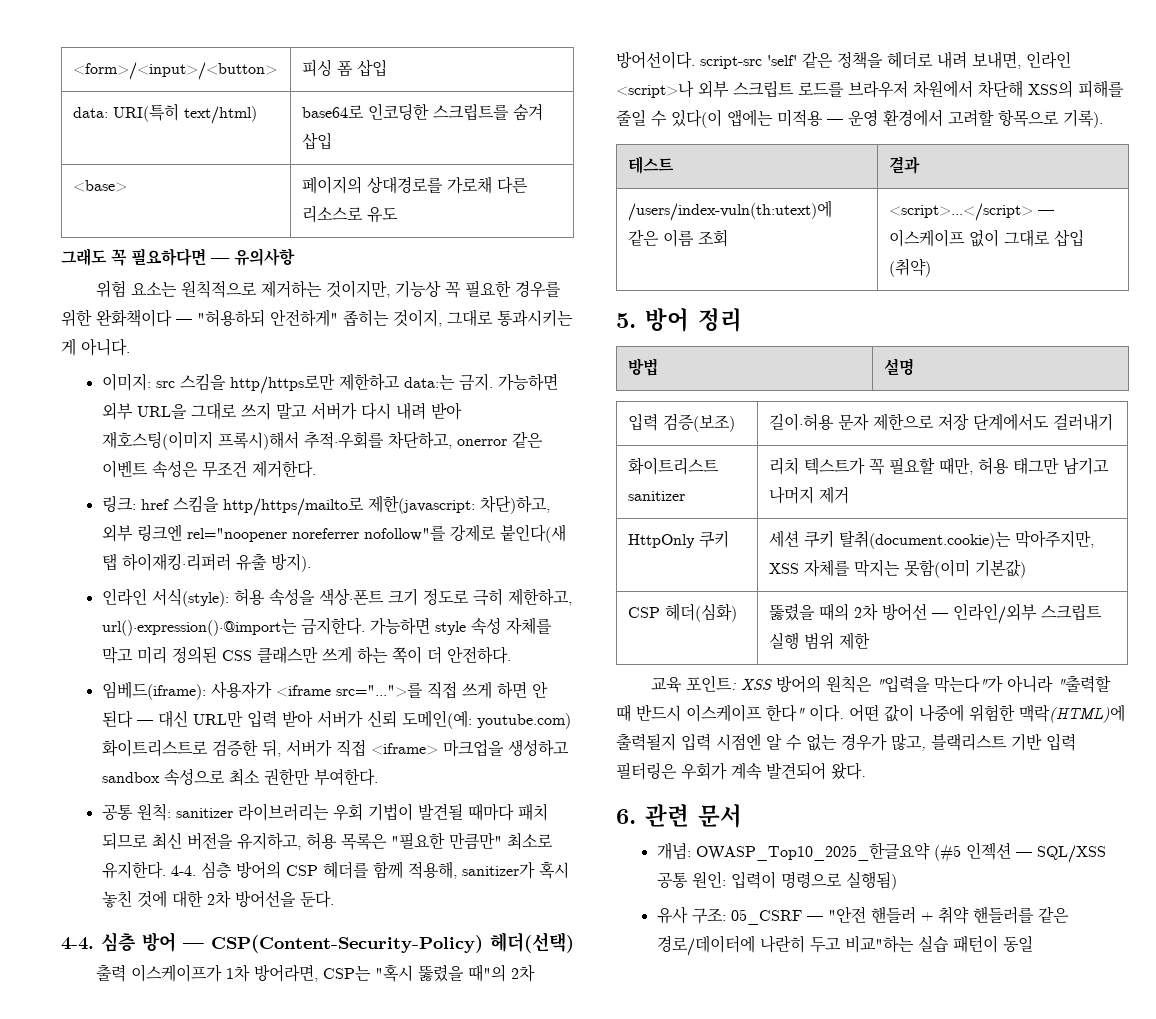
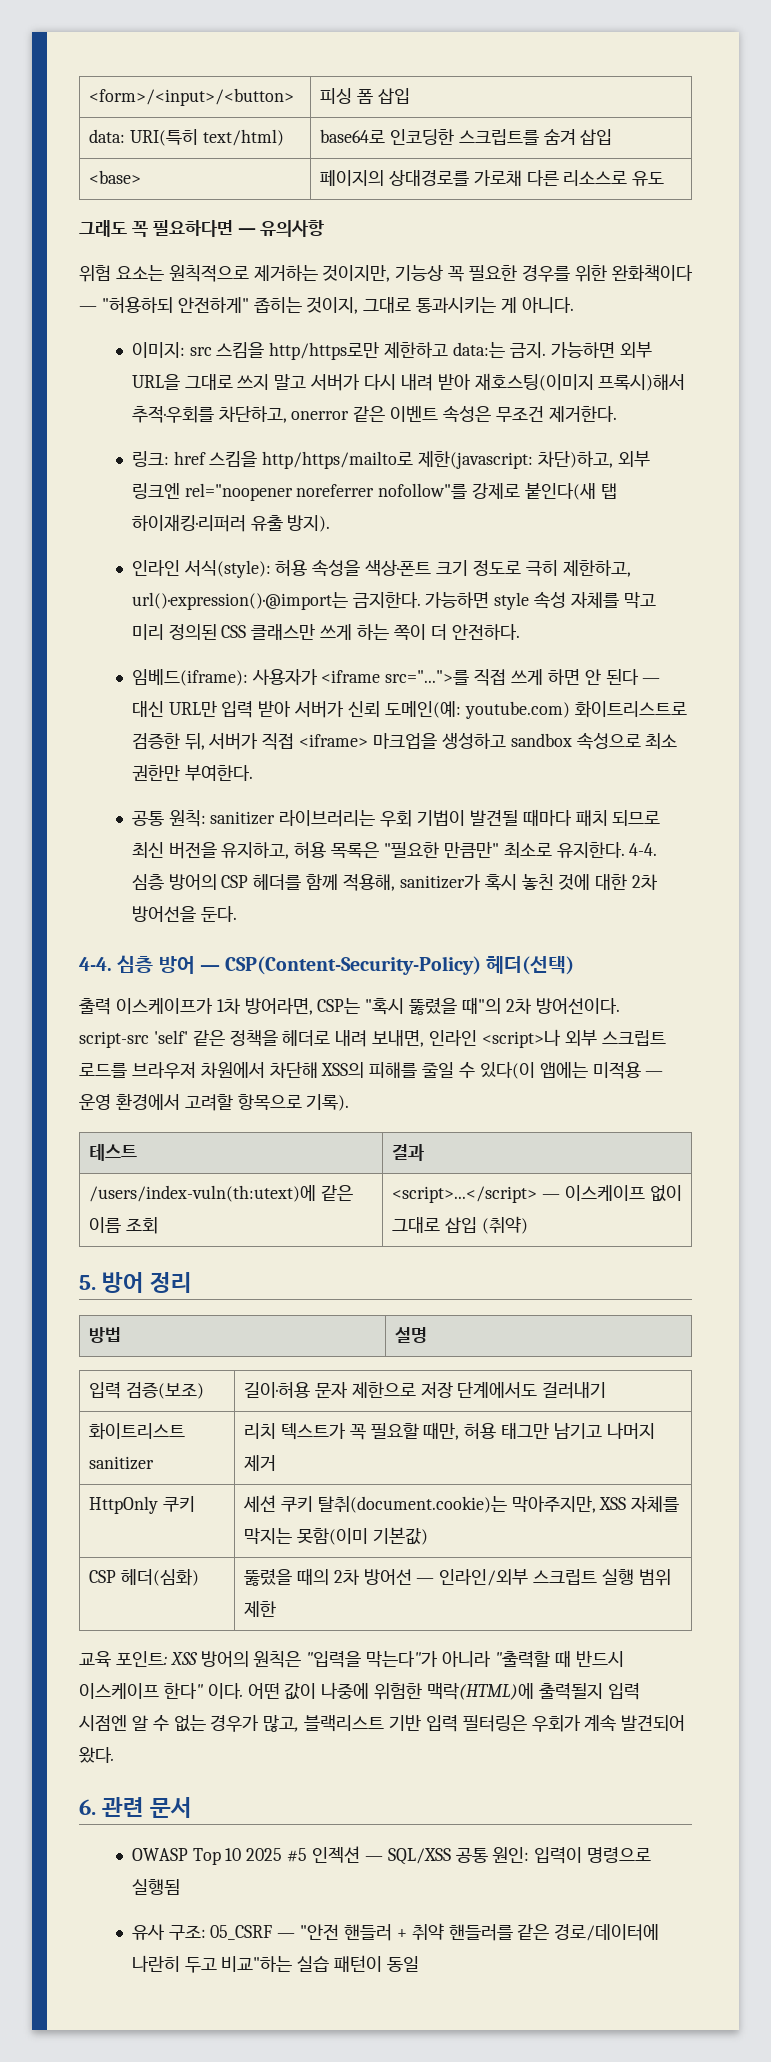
[656,842,961,863] 개념: OWASP_Top10_2025_한글요약 (#5 -> [131,1848,308,1865] OWASP Top 10 2025 #5
[845,871,897,890] 실행됨) -> [131,1879,180,1895] 실행됨

